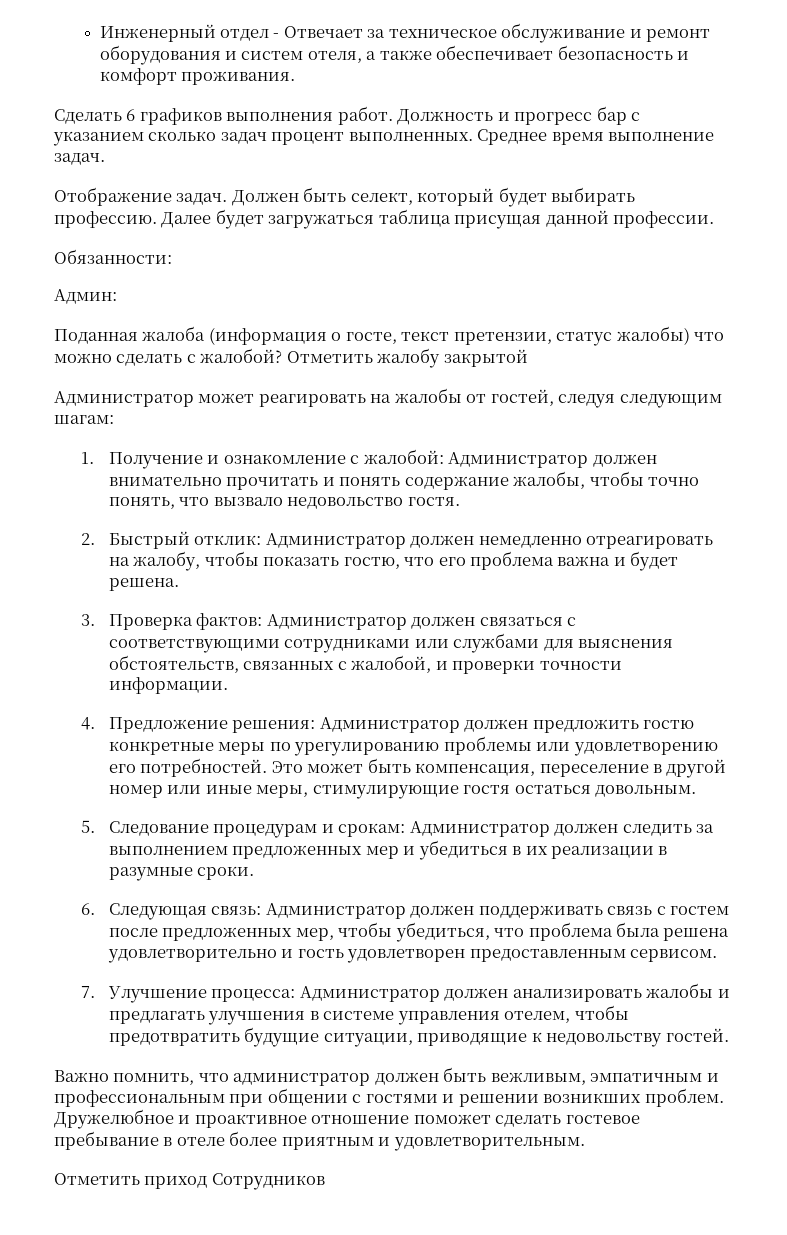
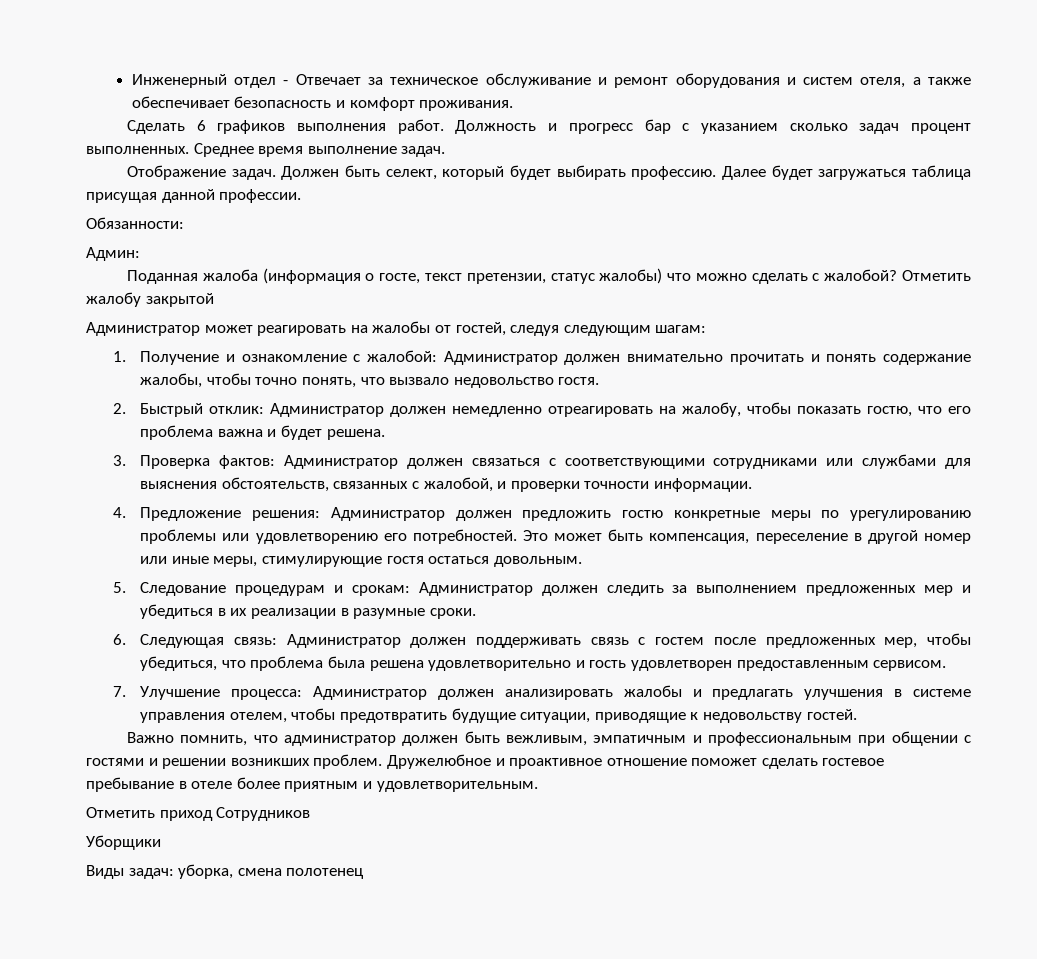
(325, 1181) none -> [86,835,161,850] [86,864,364,879] // Уборщики // Виды задач: уборка, смена полотенец

